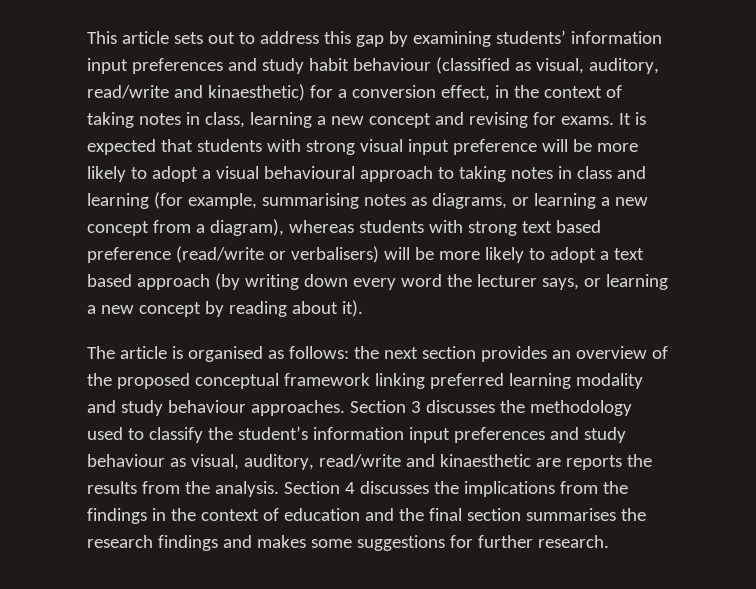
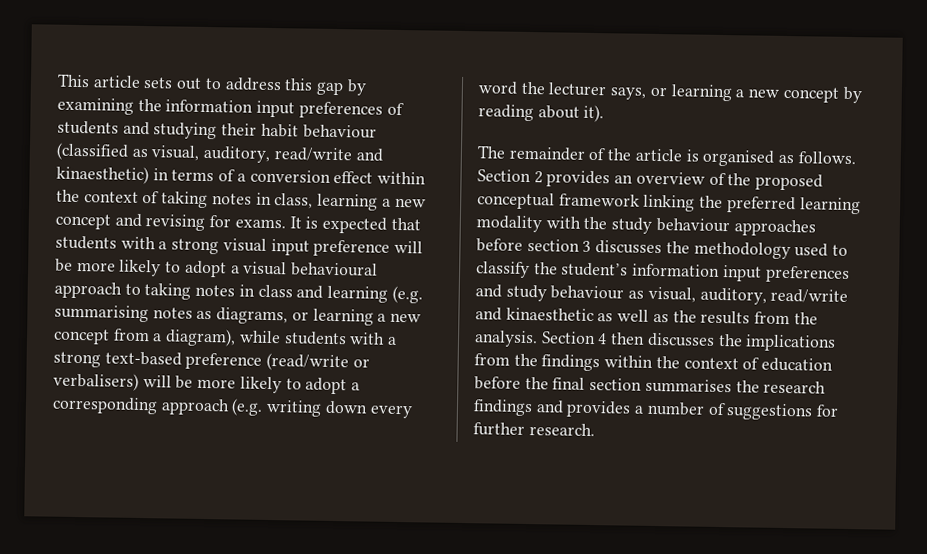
[495,30,662,44] [87,58,304,74] students’ information input preferences and study -> [137,98,404,119] [57,120,258,140] the information input preferences of students and studying their
[309,85,509,101] for a conversion effect, in -> [152,168,427,185] in terms of a conversion effect within
(301, 145) none -> [158,241,168,250] a
[153,192,257,209] (for example, -> [391,285,423,304] (e.g.
[288,220,601,236] whereas students with strong text based -> [238,330,398,346] [53,351,182,368] while students with a strong text-based
[613,248,644,260] [87,273,240,290] text based approach (by -> [52,396,264,416] corresponding approach (e.g.
(115, 352) none -> [508,146,633,161] remainder of the
[288,346,476,359] follows: the next section -> [797,151,856,165] [477,169,543,184] follows. Section 2
(425, 381) none -> [699,195,724,209] the
[87,400,406,416] and study behaviour approaches. Section -> [545,216,816,237] [476,238,580,252] with the study behaviour approaches before section
[535,455,622,470] are reports -> [597,309,669,323] as well as
(355, 488) none -> [610,332,646,345] then
[151,508,166,521] in -> [604,355,654,368] within
[364,508,394,521] and -> [474,376,521,390] before
[256,535,352,548] makes some -> [566,400,726,418] provides a number of

